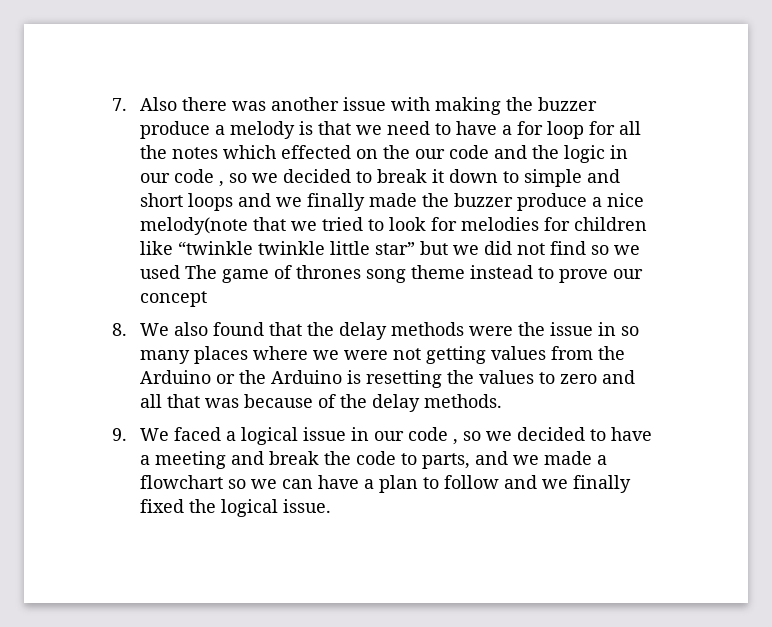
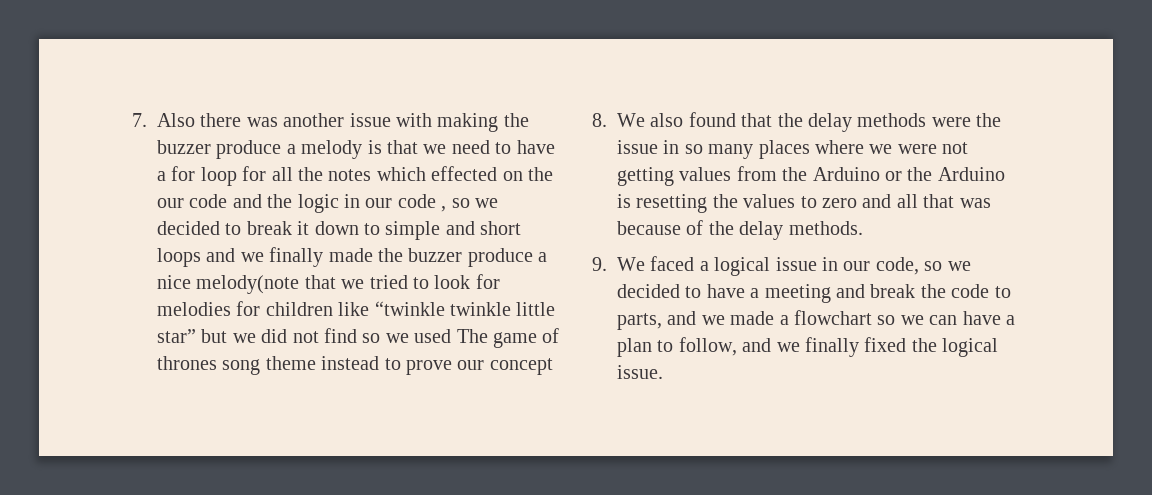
[408,427,459,445] code , -> [875,257,919,275] code,
[444,475,500,489] follow -> [678,337,737,356] follow,

